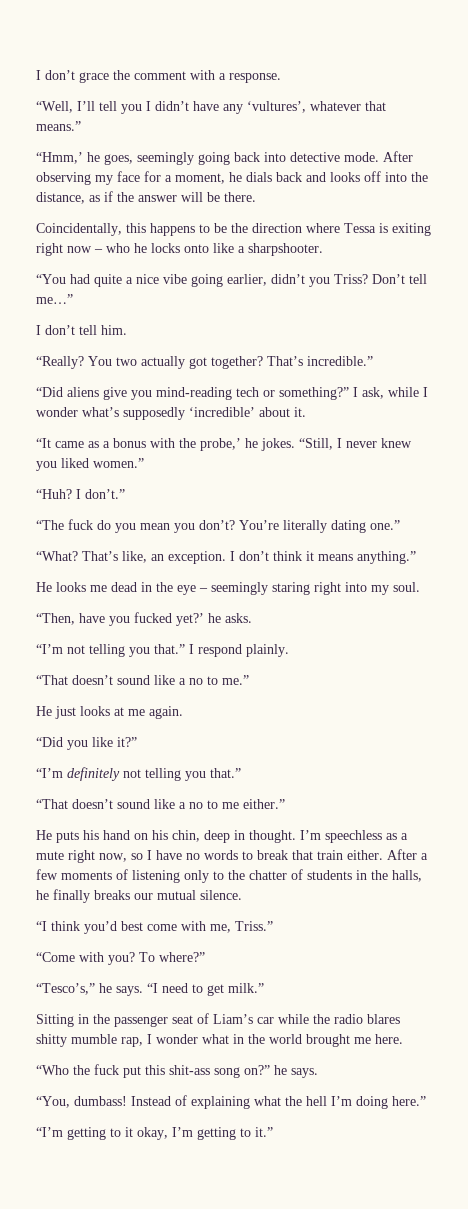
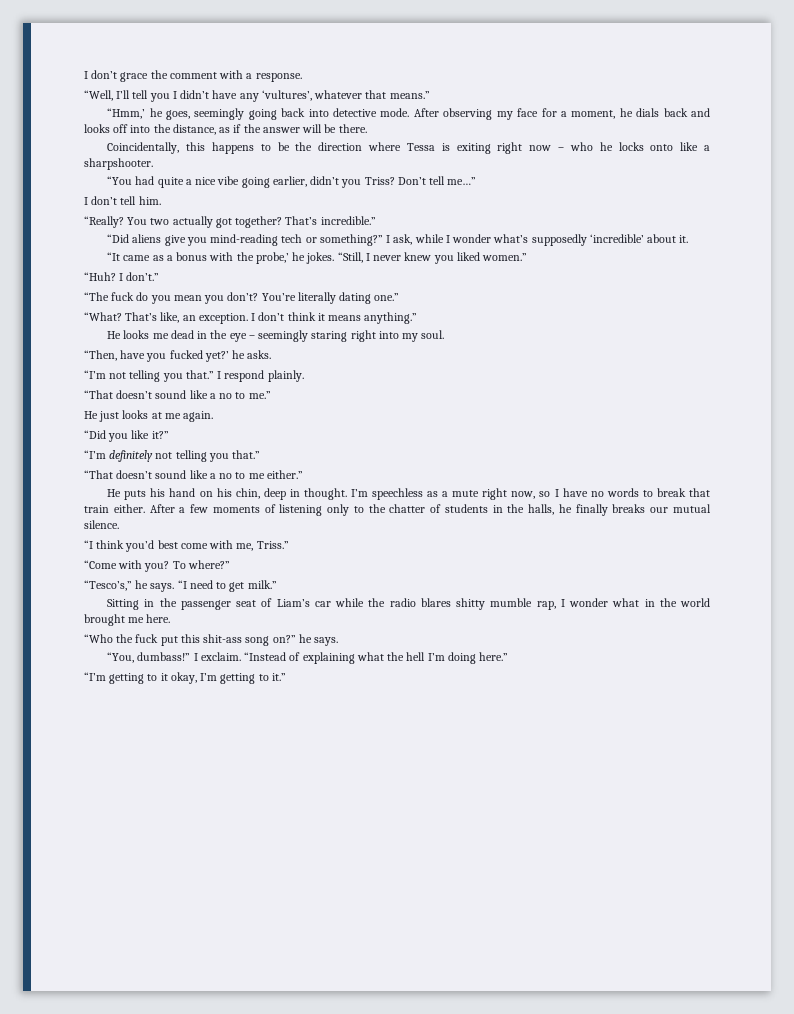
[74,1096,171,1106] dumbass! Instead -> [137,652,287,661] dumbass!” I exclaim. “Instead

